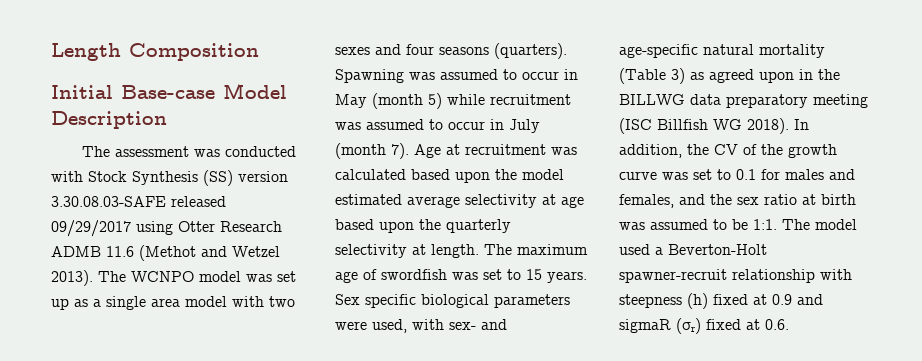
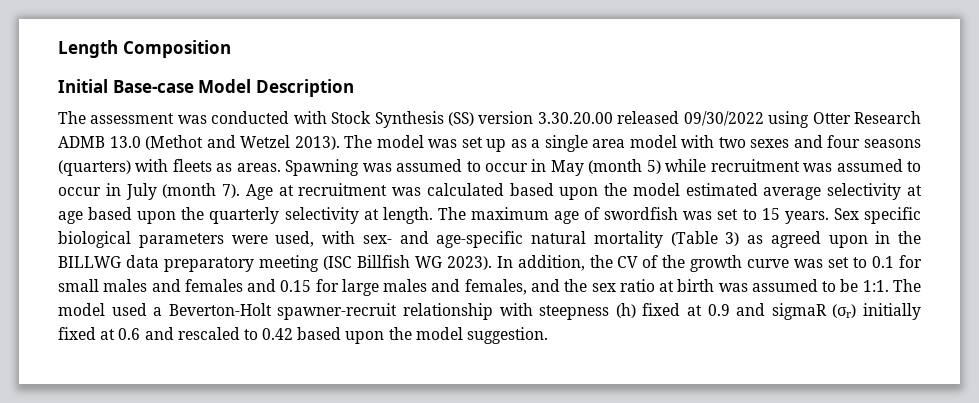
[51,196,226,207] [51,220,131,237] 3.30.08.03-SAFE released 09/29/2017 -> [537,111,764,126] 3.30.20.00 released 09/30/2022
[106,246,134,257] 11.6 -> [109,136,141,148] 13.0
[131,271,194,282] WCNPO -> (373, 141) none
[494,43,567,59] (quarters). -> [58,159,281,176] (quarters) with fleets as areas.
[747,118,789,134] 2018). -> [446,256,492,270] 2023).
(780, 174) none -> [58,279,379,296] small males and females and 0.15 for large
[706,319,789,330] fixed at 0.6. -> [863,303,922,320] [58,327,549,344] initially fixed at 0.6 and rescaled to 0.42 based upon the model suggestion.

